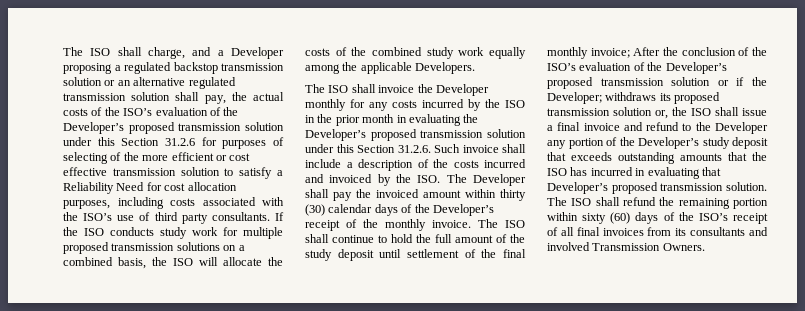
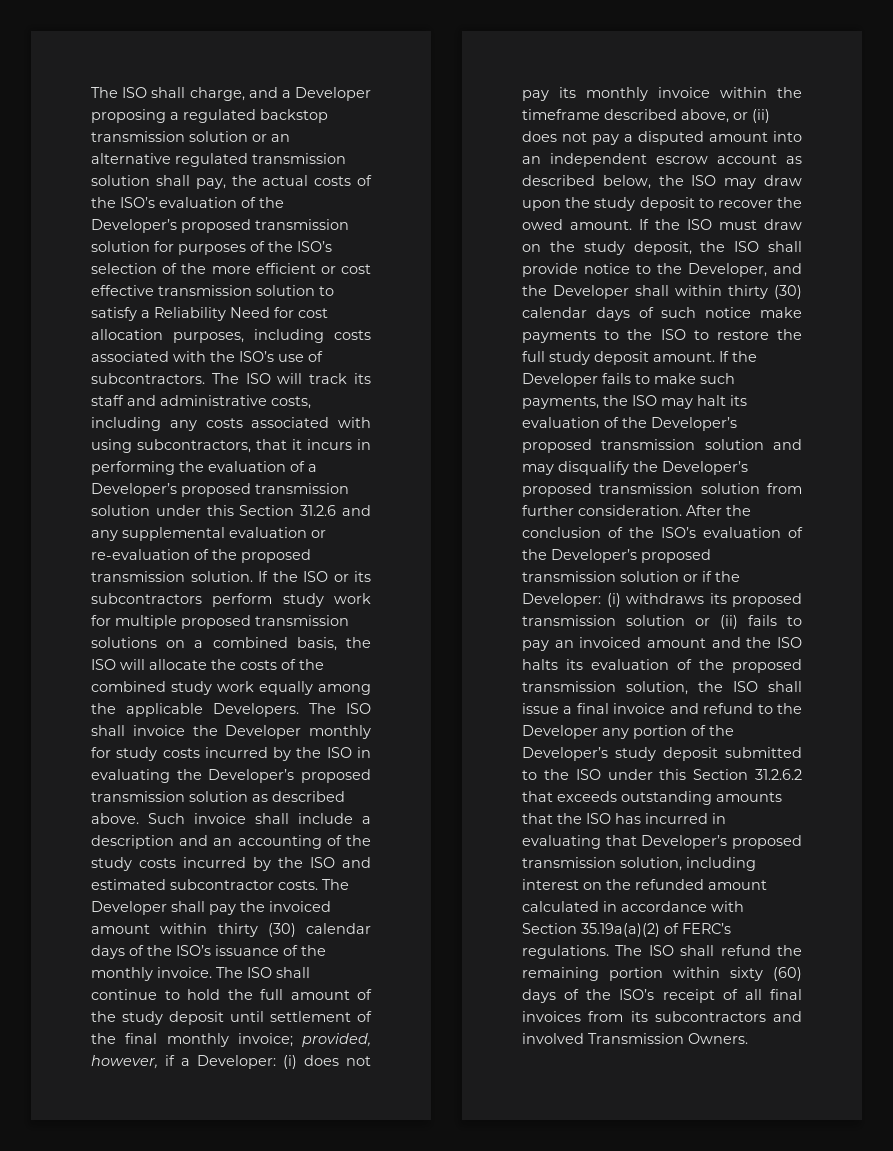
[63,137,284,149] [63,152,108,164] under this Section 31.2.6 for purposes of selecting -> [154,241,332,255] [91,263,157,274] for purposes of the ISO’s selection
[154,212,284,224] [63,227,154,236] third party consultants. If the ISO conducts -> [91,373,372,384] [91,395,311,409] [91,417,371,431] [91,439,371,453] [91,461,317,475] [91,483,349,497] [91,505,371,516] [91,527,326,541] [91,549,311,563] [91,571,371,582] [91,593,273,607] subcontractors. The ISO will track its staff and administrative costs, including any costs associated with using subcontractors, that it incurs in performing the evaluation of a Developer’s proposed transmission solution under this Section 31.2.6 and any supplemental evaluation or re-evaluation of the proposed transmission solution. If the ISO or its subcontractors perform
(476, 68) // -> (299, 710) none
[369,102,388,111] any -> [116,747,158,761] study
[317,114,407,126] the prior month in -> (371, 752) none
[305,144,431,153] under this Section 31.2.6. -> [252,791,345,802] [91,813,139,824] as described above.
[417,159,526,168] [305,174,441,186] of the costs incurred and invoiced by the ISO. -> [179,835,371,849] [91,857,371,871] [91,879,318,890] and an accounting of the study costs incurred by the ISO and estimated subcontractor costs.
[432,204,494,216] [305,220,340,231] Developer’s receipt -> [176,945,279,956] ISO’s issuance
(630, 53) none -> [302,1033,371,1047] [91,1055,371,1069] [522,87,802,101] [522,109,770,123] [522,131,802,145] [522,153,802,167] [522,175,802,189] [522,197,802,211] [522,219,802,230] [522,241,802,255] [522,263,802,277] [522,285,802,299] [522,307,802,321] [522,329,802,343] [522,351,757,365] [522,373,735,387] [522,395,747,409] [522,417,737,431] [522,439,802,453] [522,461,748,475] [522,483,802,497] [522,505,682,516] provided, however, if a Developer: (i) does not pay its monthly invoice within the timeframe described above, or (ii) does not pay a disputed amount into an independent escrow account as described below, the ISO may draw upon the study deposit to recover the owed amount. If the ISO must draw on the study deposit, the ISO shall provide notice to the Developer, and the Developer shall within thirty (30) calendar days of such notice make payments to the ISO to restore the full study deposit amount. If the Developer fails to make such payments, the ISO may halt its evaluation of the Developer’s proposed transmission solution and may disqualify the Developer’s proposed transmission solution from further consideration.
[547,92,602,104] Developer; -> [522,593,621,607] Developer: (i)
[655,110,668,119] or, -> [695,615,802,629] [522,637,802,651] [522,659,802,673] [522,681,688,695] or (ii) fails to pay an invoiced amount and the ISO halts its evaluation of the proposed transmission solution,
(768, 143) none -> [725,747,802,758] [522,769,802,780] submitted to the ISO under this Section 31.2.6.2
[726,182,767,191] solution. -> [620,857,756,871] [522,879,767,890] [522,901,744,912] [522,923,731,937] [522,945,609,959] solution, including interest on the refunded amount calculated in accordance with Section 35.19a(a)(2) of FERC’s regulations.
[690,227,746,236] consultants -> [654,1011,766,1022] subcontractors

